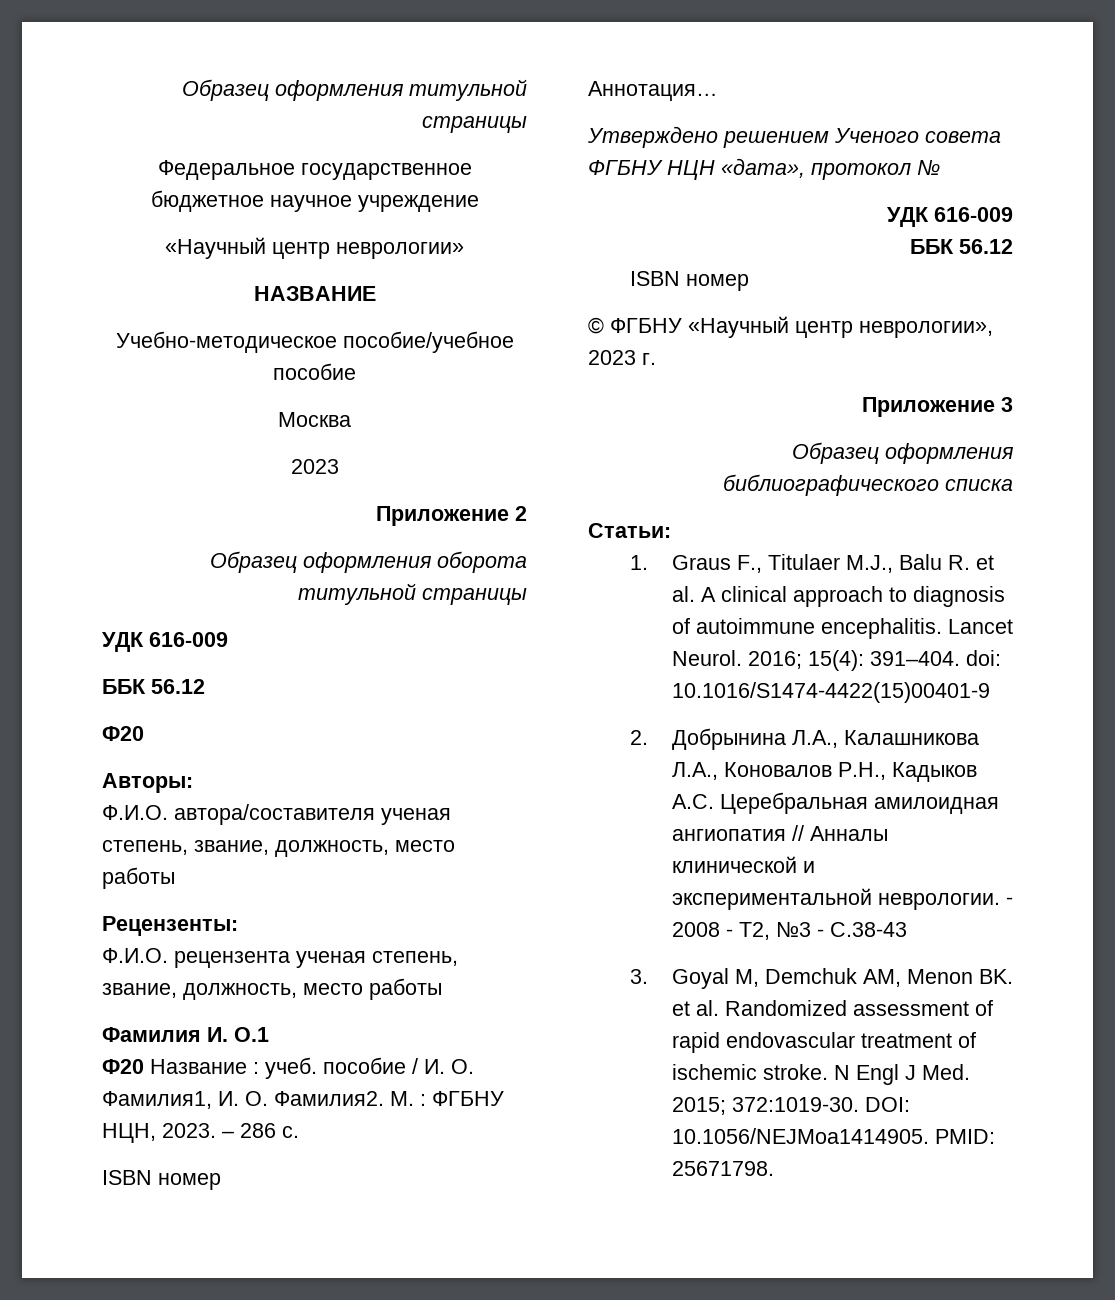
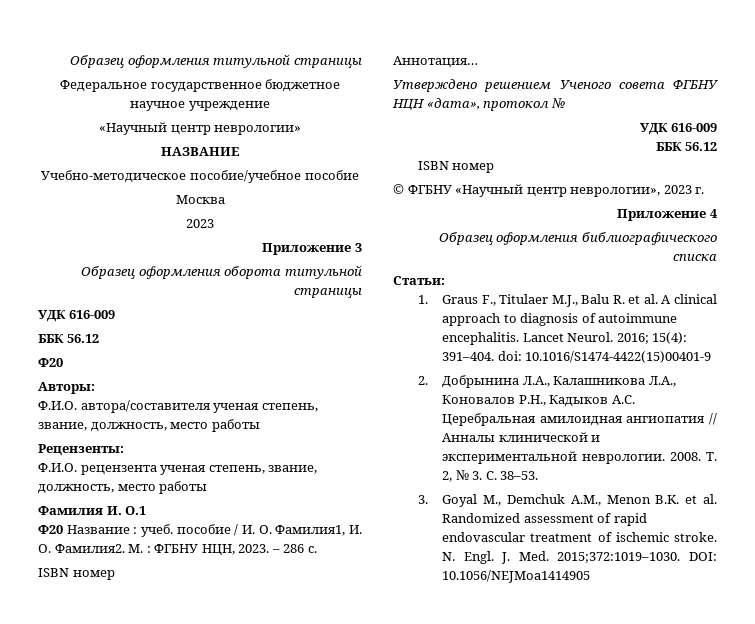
[515,506,527,521] 2 -> [355,243,362,252] 3
[1001,397,1013,412] 3 -> [710,209,718,218] 4
[1005,897,1013,905] [671,922,907,940] [629,968,1013,989] - 2008 - Т2, №3 - C.38-43 // 3. Goyal M, Demchuk AM, Menon BK. -> [670,452,717,461] [442,470,539,482] [417,494,680,507] 2008. Т. 2, № 3. C. 38–53. // 3. Goyal M., Demchuk A.M., Menon B.K.
[833,1064,970,1085] [671,1097,910,1115] [671,1128,995,1144] [671,1161,774,1176] N Engl J Med. 2015; 372:1019-30. DOI: 10.1056/NEJMoa1414905. PMID: 25671798. -> [442,551,717,564] [442,570,591,583] N. Engl. J. Med. 2015;372:1019–1030. DOI: 10.1056/NEJMoa1414905

